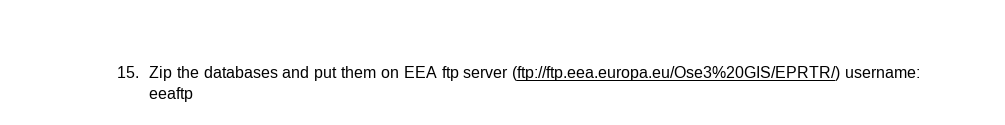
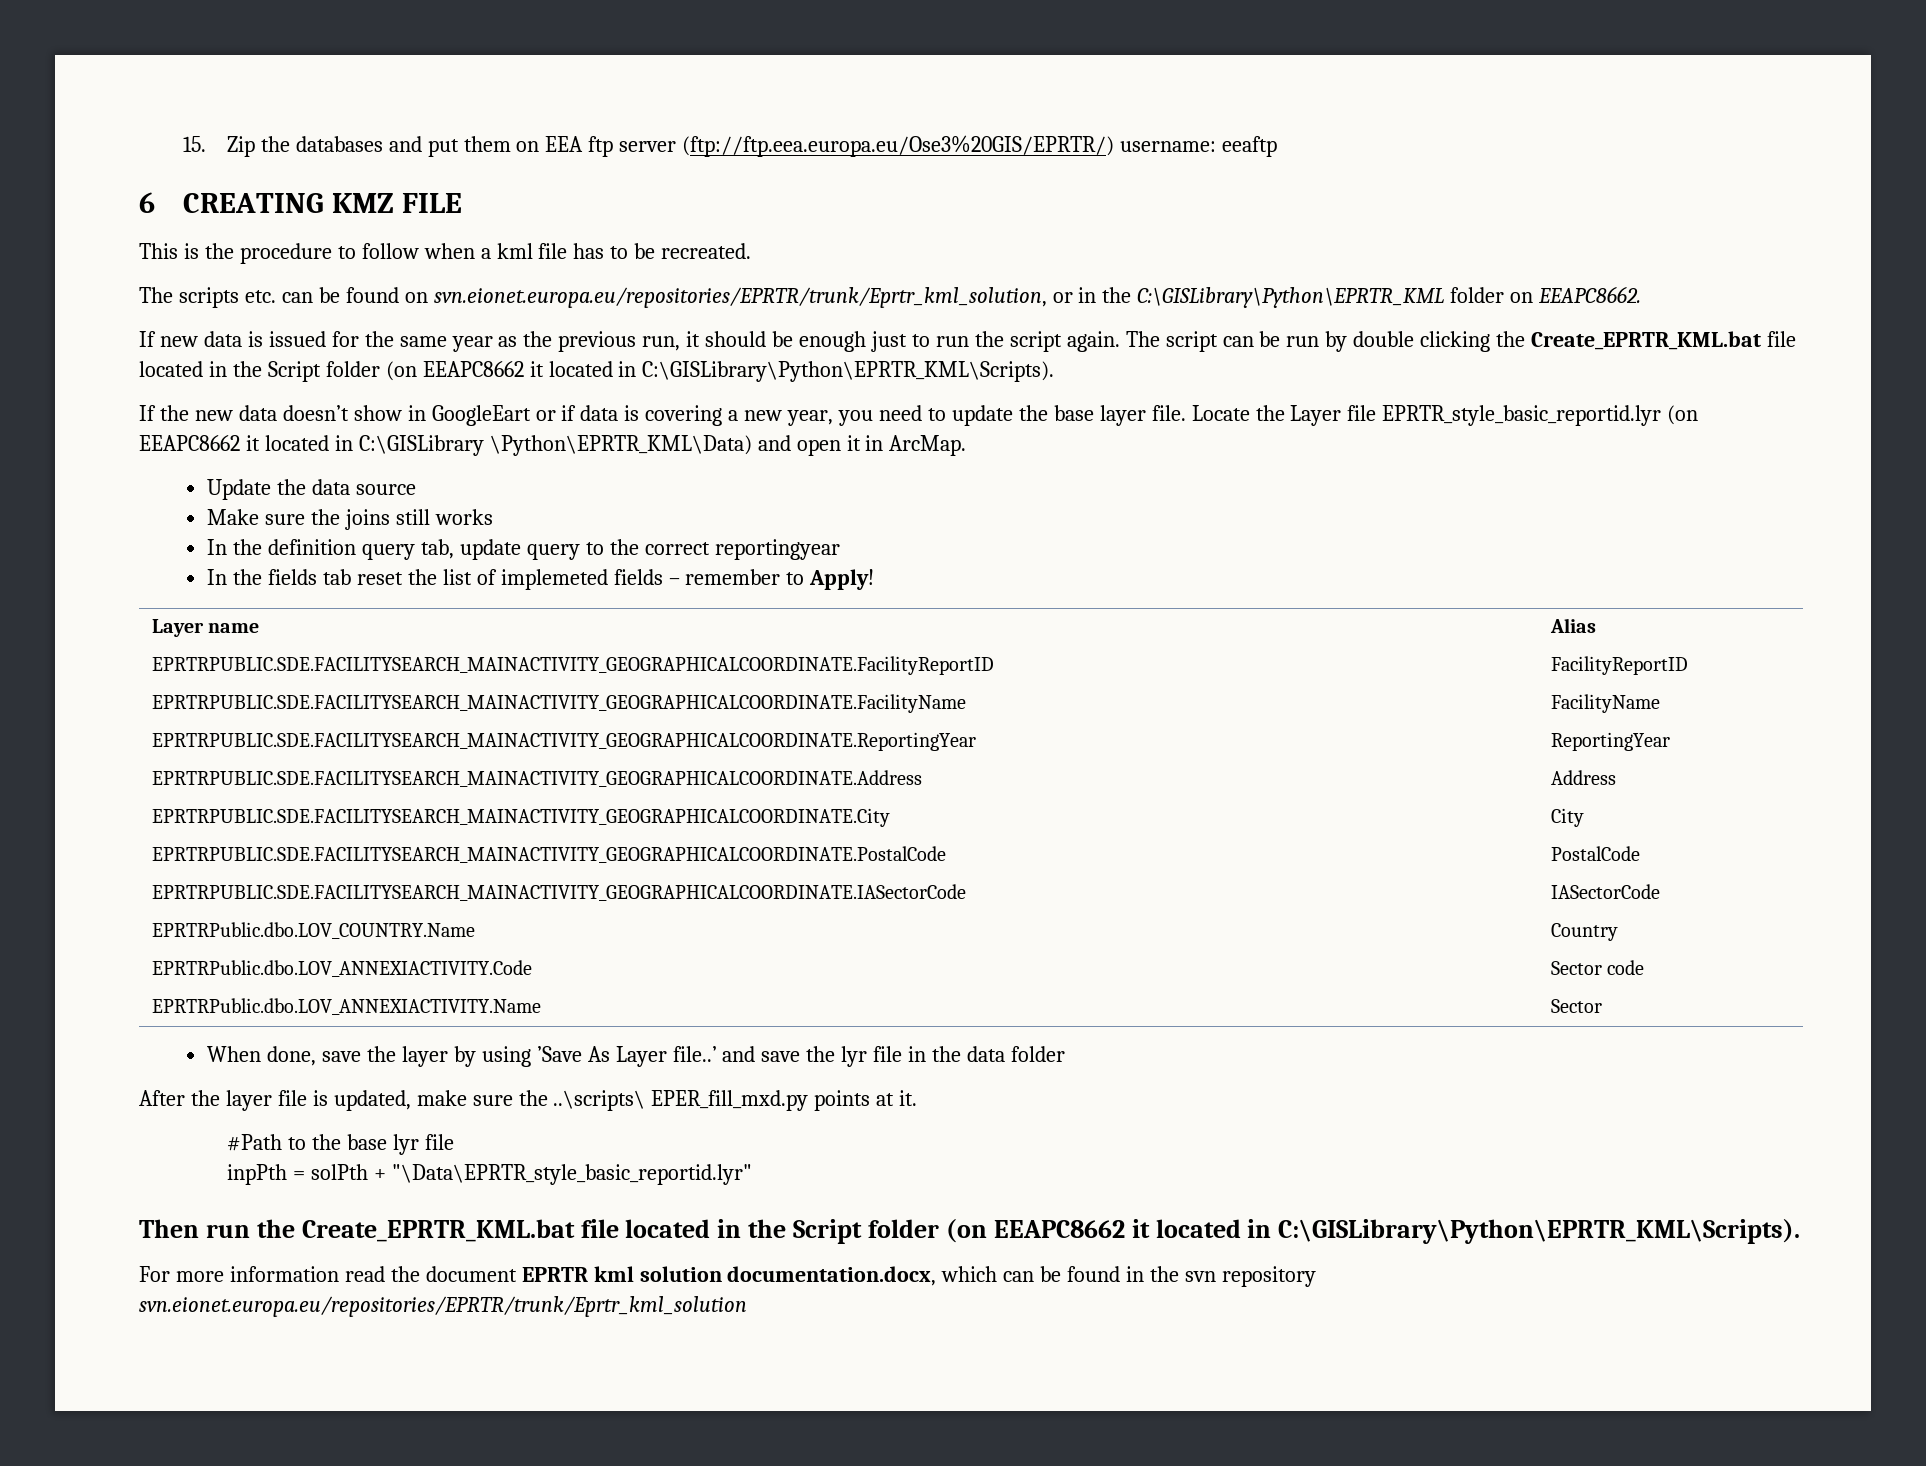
(193, 94) none -> [139,192,462,213] [139,243,752,264] [139,286,1642,308] [139,331,1797,352] [139,361,1055,382] [139,405,1699,426] [139,435,967,456] [207,479,416,500] [207,509,493,530] [207,539,840,560] [207,569,875,590] [151,619,260,637] [1549,618,1596,633] [151,656,994,675] [1550,656,1688,675] [151,694,966,713] [1550,694,1660,713] [151,732,976,751] [1550,732,1670,751] [151,770,922,787] [1550,770,1616,785] [151,808,890,827] [1550,808,1584,827] [151,846,946,863] [1550,846,1640,861] [151,884,966,901] [1550,884,1660,899] [151,922,475,939] [1550,923,1618,941] [151,960,532,977] [1550,960,1645,975] [151,998,541,1015] [1550,999,1602,1013] [207,1046,1065,1067] [139,1090,918,1111] [226,1134,454,1155] [226,1164,752,1185] [139,1219,1801,1244] [139,1266,1316,1287] [139,1296,747,1317] // 6 CREATING KMZ FILE // This is the procedure to follow when a kml file has to be recreated. // The scripts etc. can be found on svn.eionet.europa.eu/repositories/EPRTR/trunk/Eprtr_kml_solution, or in the C:\GISLibrary\Python\EPRTR_KML folder on EEAPC8662. // If new data is issued for the same year as the previous run, it should be enough just to run the script again. The script can be run by double clicking the Create_EPRTR_KML.bat file located in the Script folder (on EEAPC8662 it located in C:\GISLibrary\Python\EPRTR_KML\Scripts). // If the new data doesn’t show in GoogleEart or if data is covering a new year, you need to update the base layer file. Locate the Layer file EPRTR_style_basic_reportid.lyr (on EEAPC8662 it located in C:\GISLibrary \Python\EPRTR_KML\Data) and open it in ArcMap. // Update the data source // Make sure the joins still works // In the definition query tab, update query to the correct reportingyear // In the fields tab reset the list of implemeted fields – remember to Apply! // Layer name | Alias // EPRTRPUBLIC.SDE.FACILITYSEARCH_MAINACTIVITY_GEOGRAPHICALCOORDINATE.FacilityReportID | FacilityReportID // EPRTRPUBLIC.SDE.FACILITYSEARCH_MAINACTIVITY_GEOGRAPHICALCOORDINATE.FacilityName | FacilityName // EPRTRPUBLIC.SDE.FACILITYSEARCH_MAINACTIVITY_GEOGRAPHICALCOORDINATE.ReportingYear | ReportingYear // EPRTRPUBLIC.SDE.FACILITYSEARCH_MAINACTIVITY_GEOGRAPHICALCOORDINATE.Address | Address // EPRTRPUBLIC.SDE.FACILITYSEARCH_MAINACTIVITY_GEOGRAPHICALCOORDINATE.City | City // EPRTRPUBLIC.SDE.FACILITYSEARCH_MAINACTIVITY_GEOGRAPHICALCOORDINATE.PostalCode | PostalCode // EPRTRPUBLIC.SDE.FACILITYSEARCH_MAINACTIVITY_GEOGRAPHICALCOORDINATE.IASectorCode | IASectorCode // EPRTRPublic.dbo.LOV_COUNTRY.Name | Country // EPRTRPublic.dbo.LOV_ANNEXIACTIVITY.Code | Sector code // EPRTRPublic.dbo.LOV_ANNEXIACTIVITY.Name | Sector // When done, save the layer by using ’Save As Layer file..’ and save the lyr file in the data folder // After the layer file is updated, make sure the ..\scripts\ EPER_fill_mxd.py points at it. // #Path to the base lyr file // inpPth = solPth + "\Data\EPRTR_style_basic_reportid.lyr" // Then run the Create_EPRTR_KML.bat file located in the Script folder (on EEAPC8662 it located in C:\GISLibrary\Python\EPRTR_KML\Scripts). // For more information read the document EPRTR kml solution documentation.docx, which can be found in the svn repository svn.eionet.europa.eu/repositories/EPRTR/trunk/Eprtr_kml_solution

